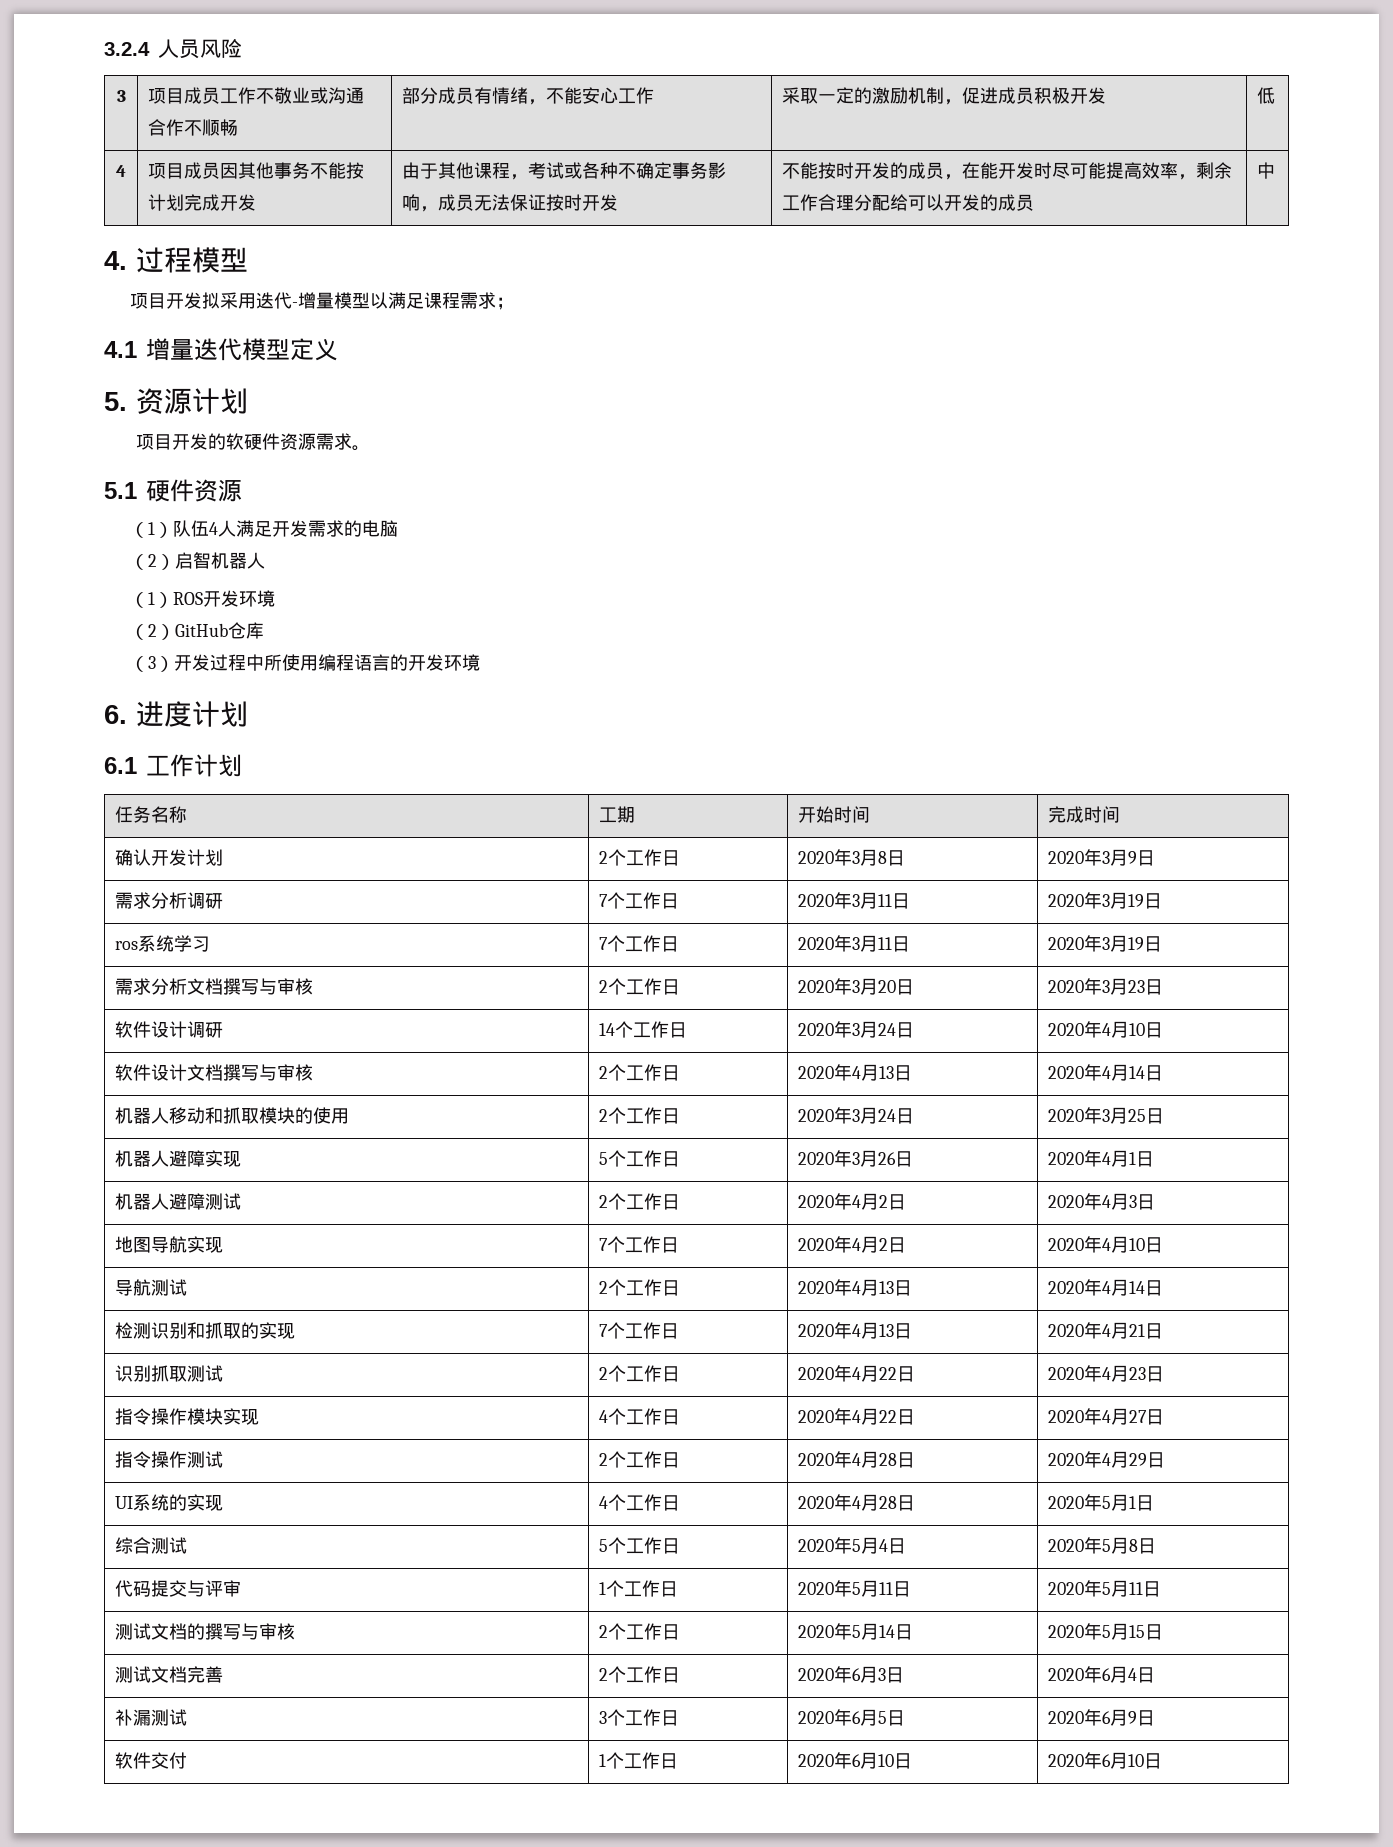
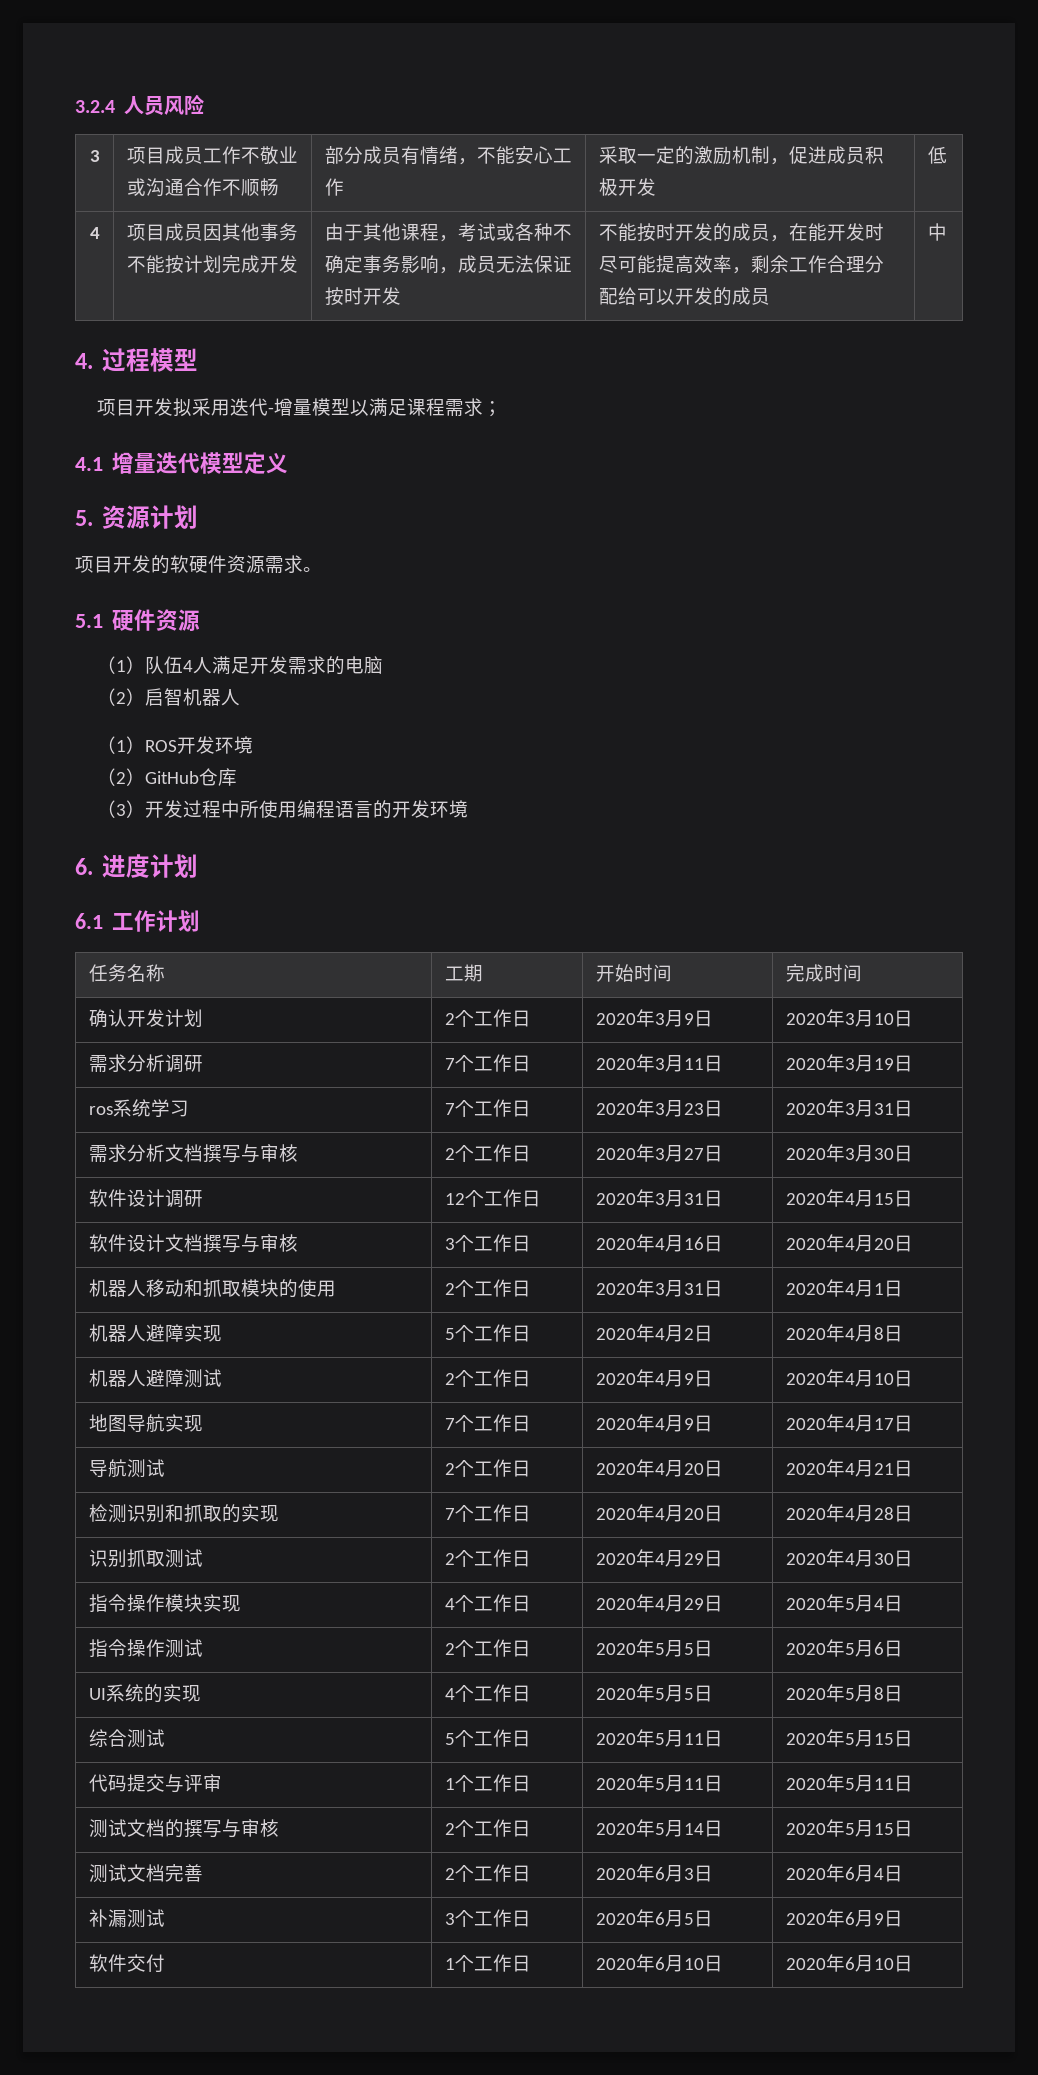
[878,850,906,866] [1048,849,1138,866] 8日 | 2020年3月9 -> [683,1010,713,1027] [785,1009,894,1027] 9日 | 2020年3月10
[878,936,911,952] [1048,935,1145,952] 11日 | 2020年3月19 -> [683,1100,723,1117] [785,1099,894,1117] 23日 | 2020年3月31
[878,979,915,995] [1048,978,1146,995] 20日 | 2020年3月23 -> [683,1145,723,1162] [785,1144,894,1162] 27日 | 2020年3月30
[599,1021,688,1038] [798,1021,915,1038] [1048,1021,1146,1038] 14个工作日 | 2020年3月24日 | 2020年4月10 -> [444,1189,541,1207] [595,1189,723,1207] [785,1189,894,1207] 12个工作日 | 2020年3月31日 | 2020年4月15
[599,1064,681,1081] [798,1064,913,1081] [1048,1064,1146,1081] 2个工作日 | 2020年4月13日 | 2020年4月14 -> [444,1234,531,1252] [595,1234,723,1252] [785,1234,894,1252] 3个工作日 | 2020年4月16日 | 2020年4月20
[878,1108,915,1124] [1048,1107,1147,1124] 24日 | 2020年3月25 -> [683,1280,723,1297] [785,1279,884,1297] 31日 | 2020年4月1
[852,1150,914,1167] [1048,1150,1137,1167] 3月26日 | 2020年4月1 -> [654,1325,713,1342] [785,1324,884,1342] 4月2日 | 2020年4月8
[879,1194,907,1210] [1048,1193,1138,1210] 2日 | 2020年4月3 -> [683,1370,713,1387] [785,1369,894,1387] 9日 | 2020年4月10
[879,1237,907,1253] [1048,1236,1146,1253] 2日 | 2020年4月10 -> [683,1415,713,1432] [785,1414,894,1432] 9日 | 2020年4月17
[879,1280,913,1296] [1048,1279,1146,1296] 13日 | 2020年4月14 -> [683,1460,723,1477] [785,1459,894,1477] 20日 | 2020年4月21
[879,1323,913,1339] [1048,1322,1146,1339] 13日 | 2020年4月21 -> [683,1505,723,1522] [785,1504,894,1522] 20日 | 2020年4月28
[879,1366,916,1382] [1048,1365,1147,1382] 22日 | 2020年4月23 -> [683,1550,723,1567] [785,1549,894,1567] 29日 | 2020年4月30
[879,1409,916,1425] [1048,1408,1148,1425] 22日 | 2020年4月27 -> [683,1595,723,1612] [785,1594,884,1612] 29日 | 2020年5月4
[852,1451,916,1468] [1048,1451,1148,1468] 4月28日 | 2020年4月29 -> [654,1640,713,1657] [785,1639,884,1657] 5月5日 | 2020年5月6
[852,1494,916,1511] [1048,1494,1137,1511] 4月28日 | 2020年5月1 -> [654,1685,713,1702] [785,1684,884,1702] 5月5日 | 2020年5月8
[879,1538,907,1554] [1048,1537,1139,1554] 4日 | 2020年5月8 -> [683,1730,723,1747] [785,1729,894,1747] 11日 | 2020年5月15

